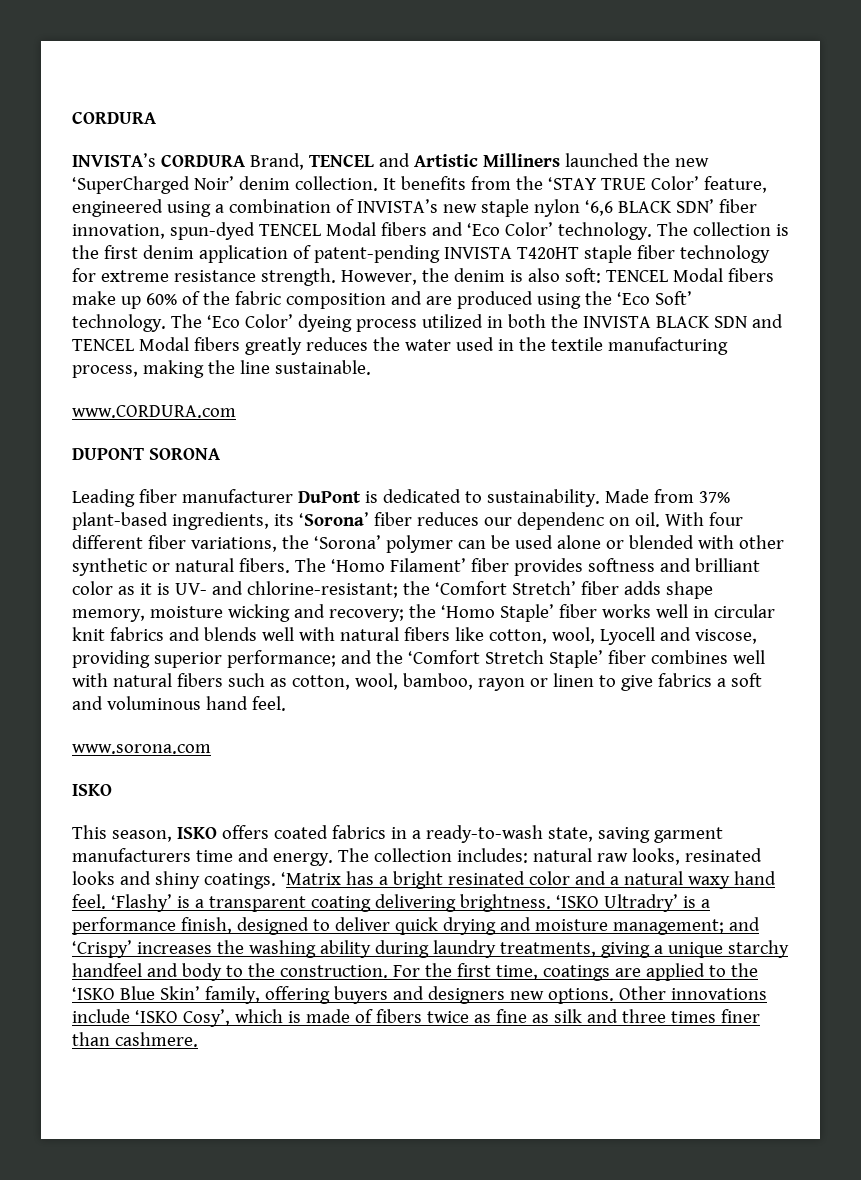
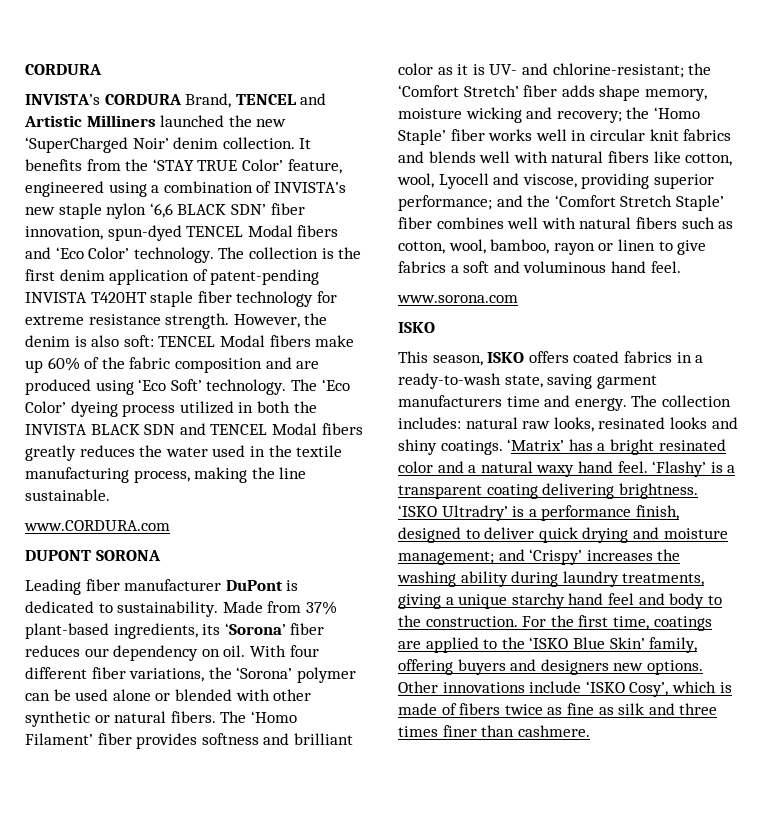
[584,291,612,305] the -> (134, 387) none
[516,512,604,530] dependenc -> [113,645,199,661] dependency
[280,872,341,885] ‘Matrix -> [507,439,565,451] ‘Matrix’
[72,963,142,977] handfeel -> [568,593,634,605] hand feel

